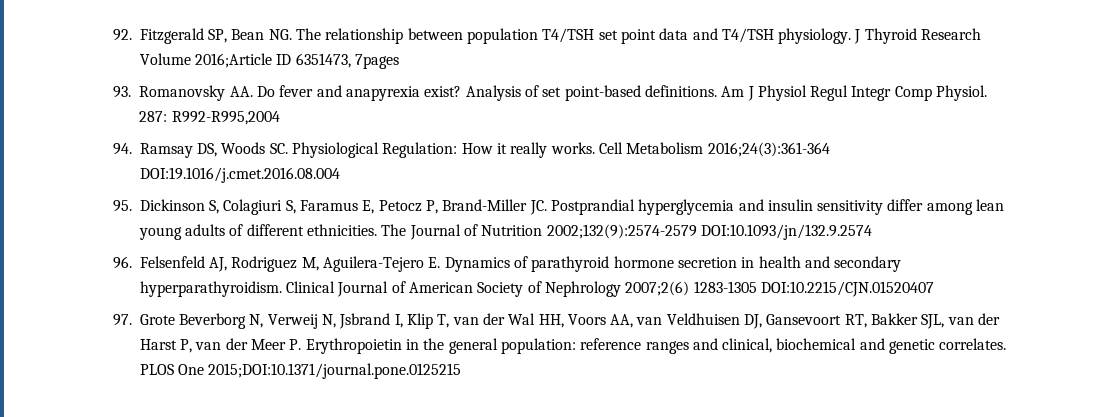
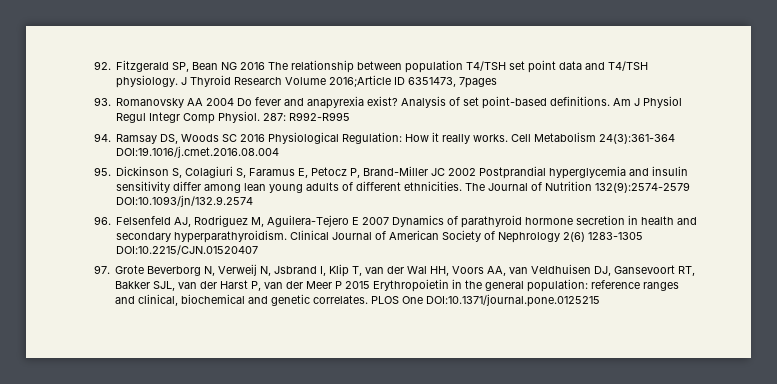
[268,29,292,40] NG. -> [221,62,266,70] NG 2016
[229,86,253,97] AA. -> [187,98,235,106] AA 2004
[171,111,280,125] R992-R995,2004 -> [289,112,351,121] R992-R995
[269,143,288,154] SC. -> [222,134,266,142] SC 2016
[707,142,830,157] 2016;24(3):361-364 -> [599,134,676,144] 24(3):361-364
[529,200,547,215] JC. -> [431,168,477,176] JC 2002
[546,224,697,239] 2002;132(9):2574-2579 -> [595,182,691,193] 132(9):2574-2579
[428,257,441,268] E. -> [352,217,390,225] E 2007
[625,281,690,296] 2007;2(6) -> [563,232,586,242] 2(6)
[289,339,302,350] P. -> [335,281,371,289] P 2015
[208,363,462,379] 2015;DOI:10.1371/journal.pone.0125215 -> [426,294,601,307] DOI:10.1371/journal.pone.0125215

